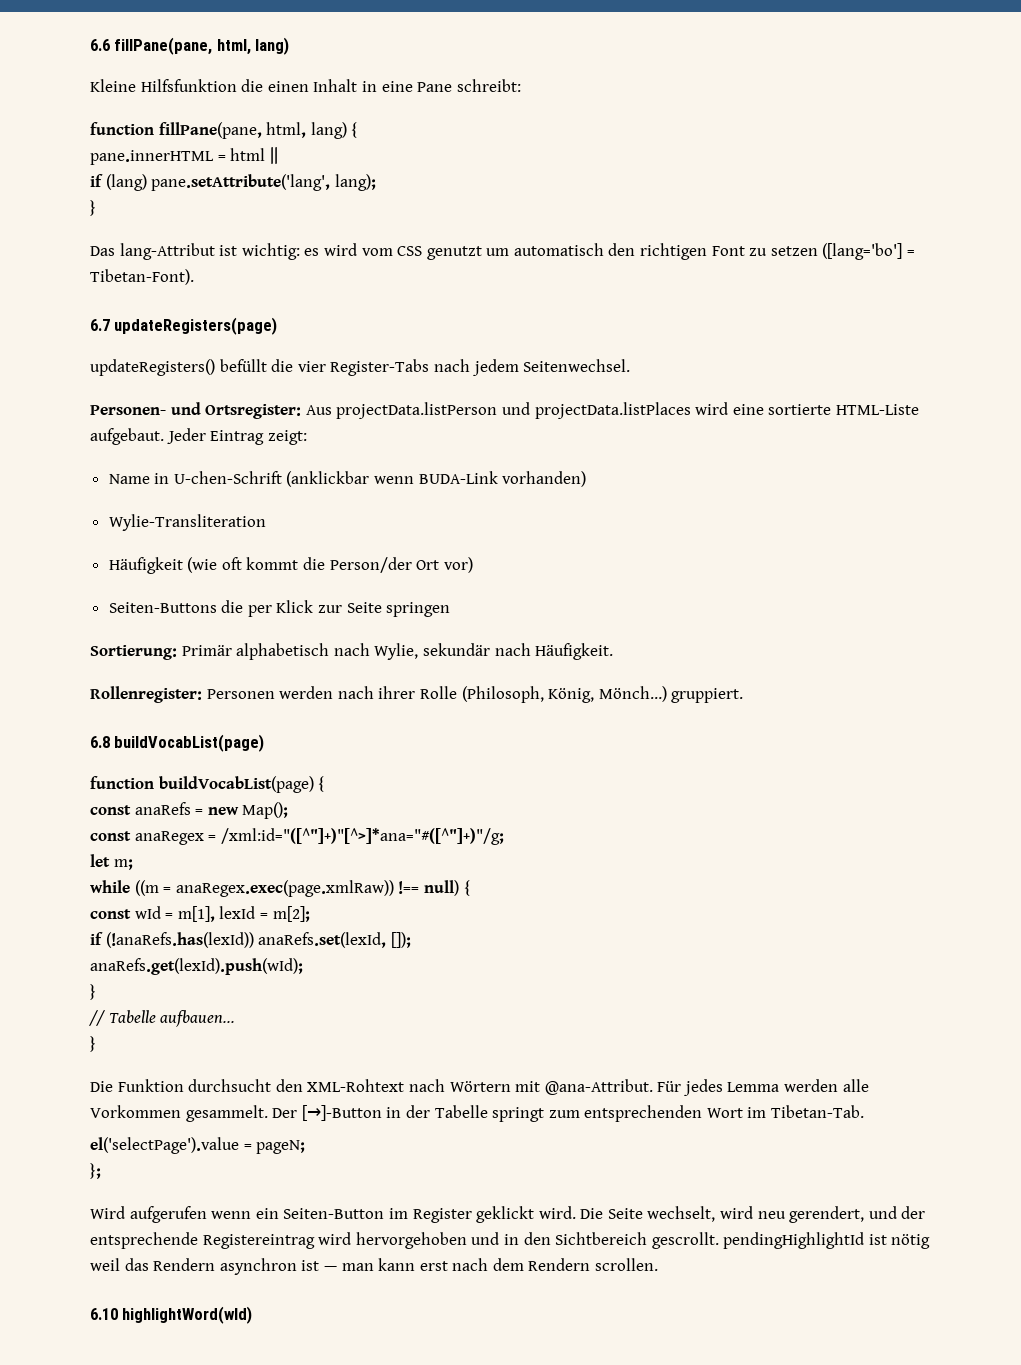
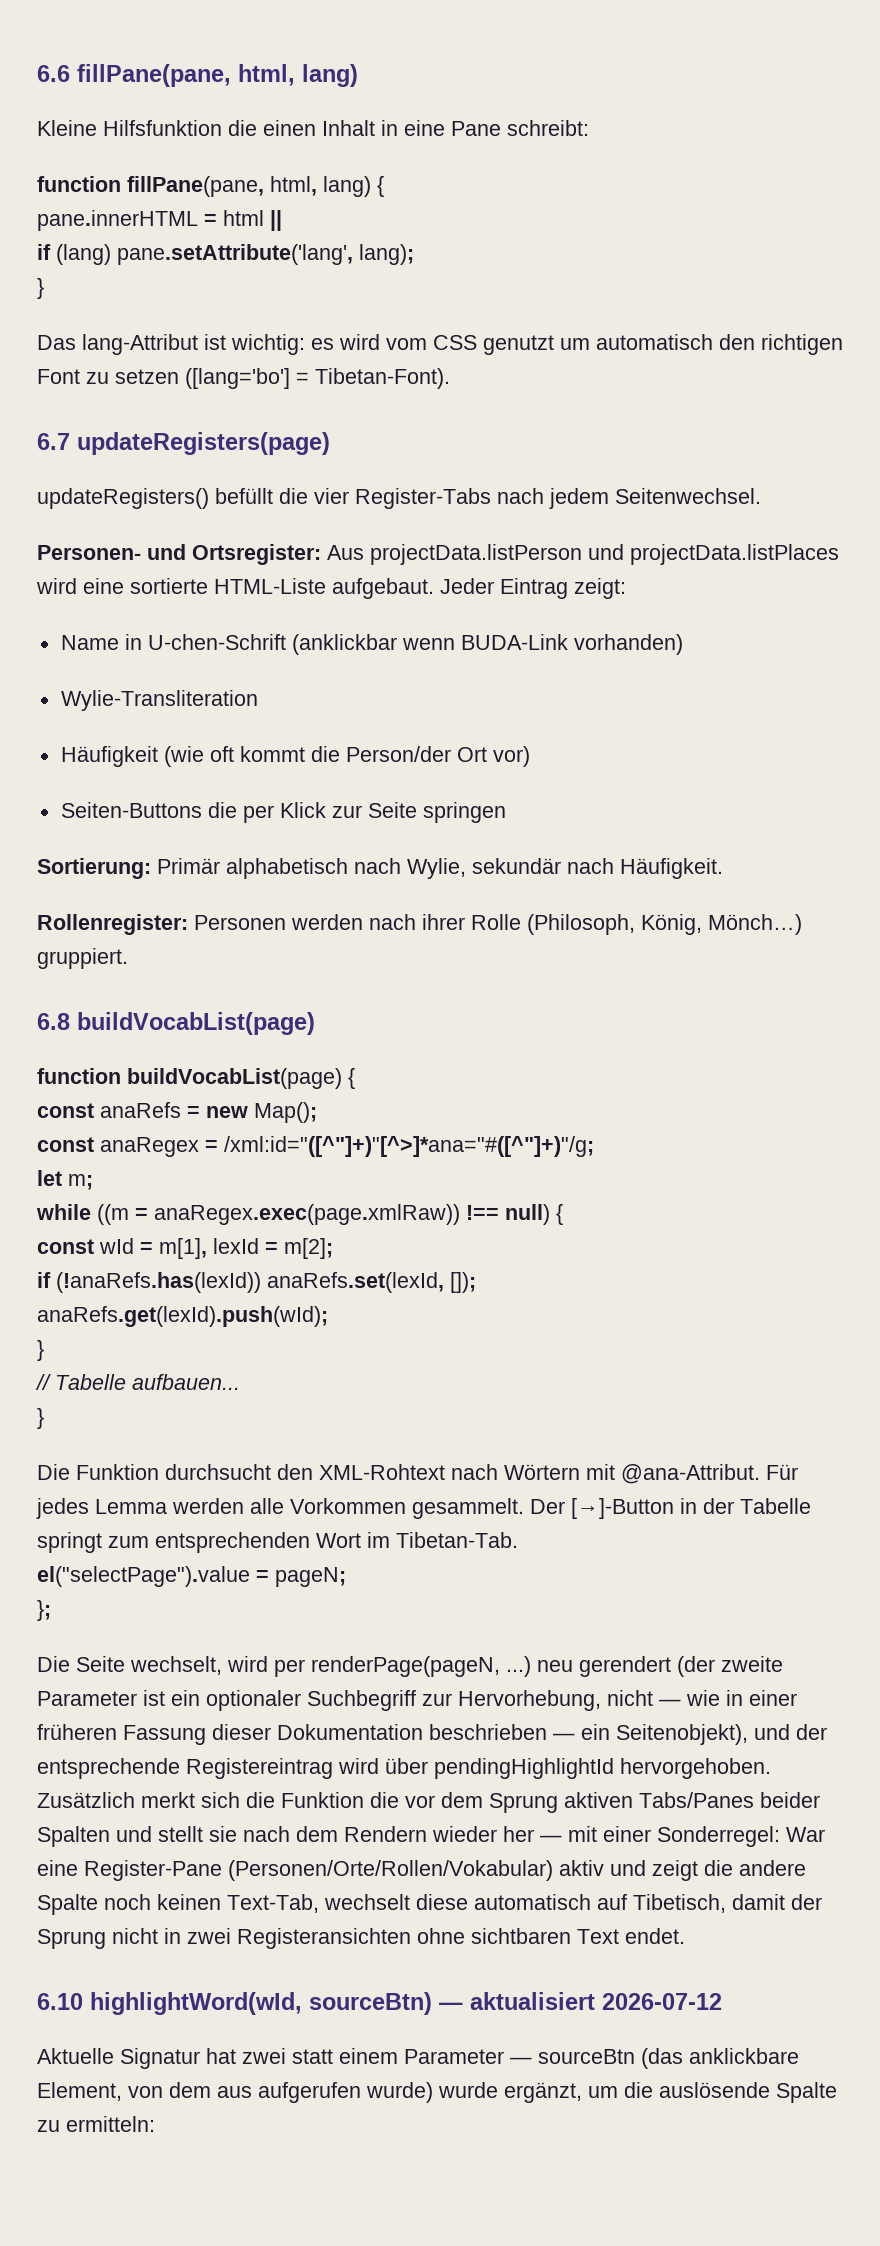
[90,1137,239,1154] el('selectPage').value -> [37,1566,250,1587] el("selectPage").value
[90,1206,865,1223] Wird aufgerufen wenn ein Seiten-Button im Register geklickt wird. Die Seite wechselt, wird neu gerendert, -> [37,1656,783,1677] [37,1690,797,1711] [37,1724,748,1745] Die Seite wechselt, wird per renderPage(pageN, ...) neu gerendert (der zweite Parameter ist ein optionaler Suchbegriff zur Hervorhebung, nicht — wie in einer früheren Fassung dieser Dokumentation beschrieben — ein Seitenobjekt),
[355,1232,931,1249] [90,1258,659,1275] [90,1306,253,1324] hervorgehoben und in den Sichtbereich gescrollt. pendingHighlightId ist nötig weil das Rendern asynchron ist — man kann erst nach dem Rendern scrollen. // 6.10 highlightWord(wId) -> [385,1758,771,1779] [37,1792,820,1813] [37,1826,825,1847] [37,1860,806,1881] [37,1894,822,1915] [37,1928,685,1949] [37,1992,722,2015] [37,2048,799,2069] [37,2082,837,2103] [37,2116,155,2132] über pendingHighlightId hervorgehoben. Zusätzlich merkt sich die Funktion die vor dem Sprung aktiven Tabs/Panes beider Spalten und stellt sie nach dem Rendern wieder her — mit einer Sonderregel: War eine Register-Pane (Personen/Orte/Rollen/Vokabular) aktiv und zeigt die andere Spalte noch keinen Text-Tab, wechselt diese automatisch auf Tibetisch, damit der Sprung nicht in zwei Registeransichten ohne sichtbaren Text endet. // 6.10 highlightWord(wId, sourceBtn) — aktualisiert 2026-07-12 // Aktuelle Signatur hat zwei statt einem Parameter — sourceBtn (das anklickbare Element, von dem aus aufgerufen wurde) wurde ergänzt, um die auslösende Spalte zu ermitteln:

